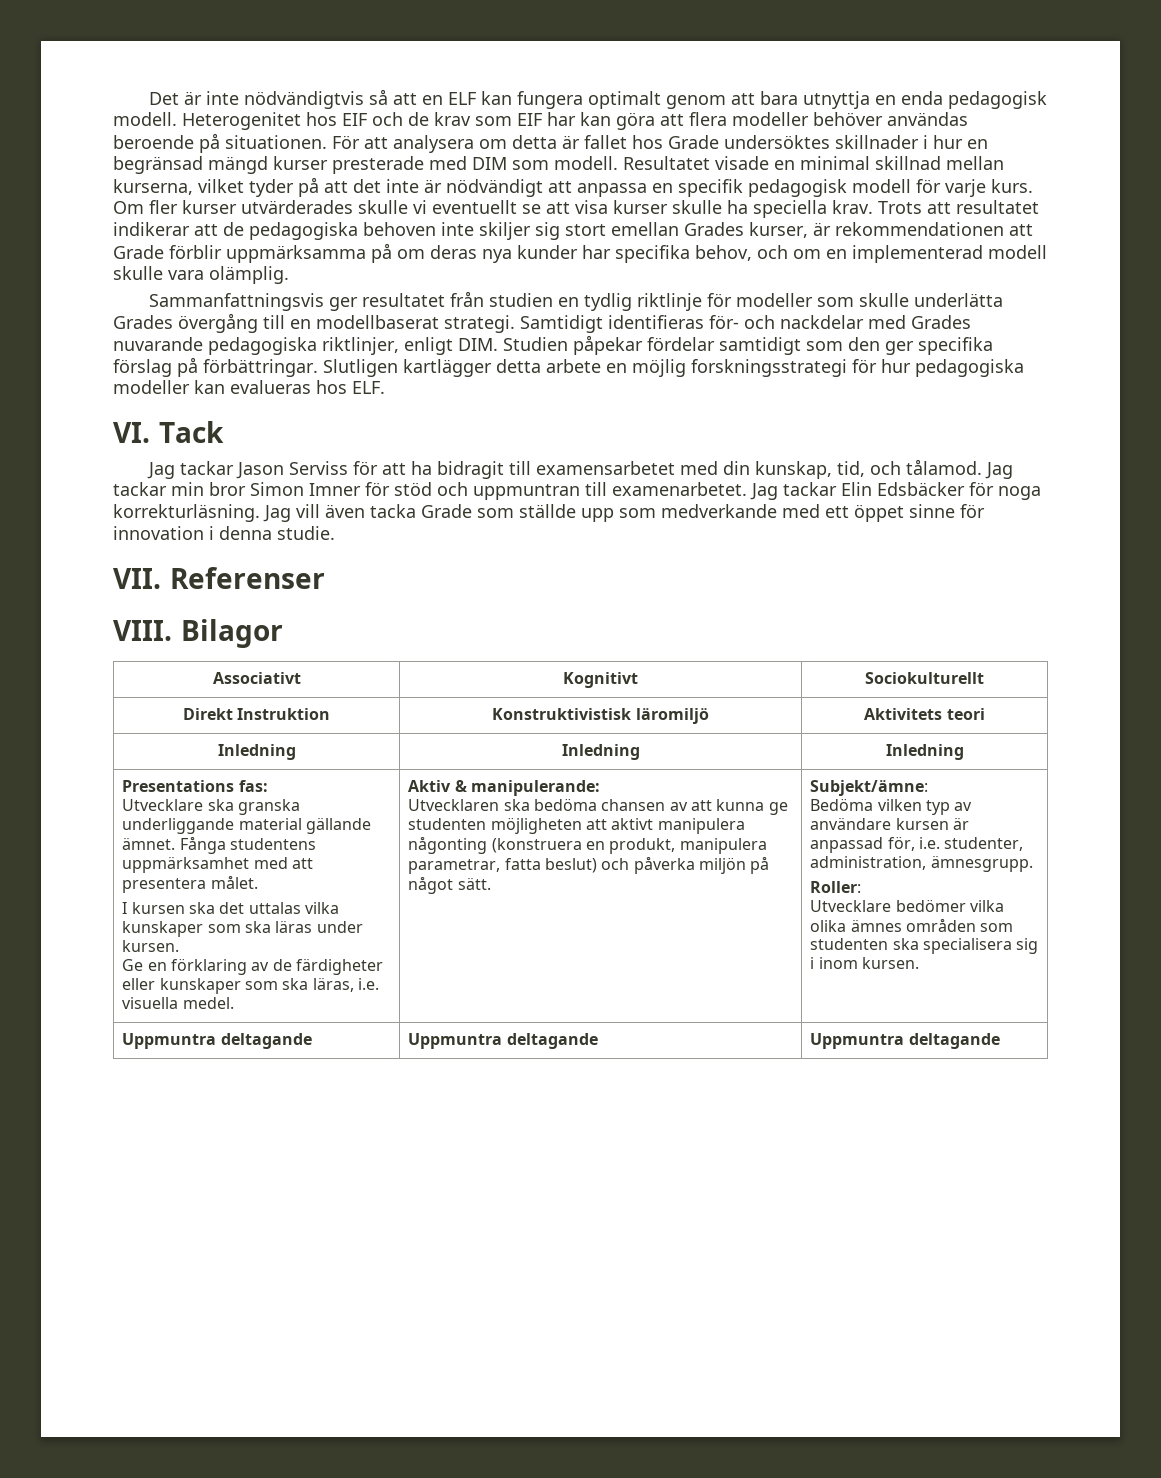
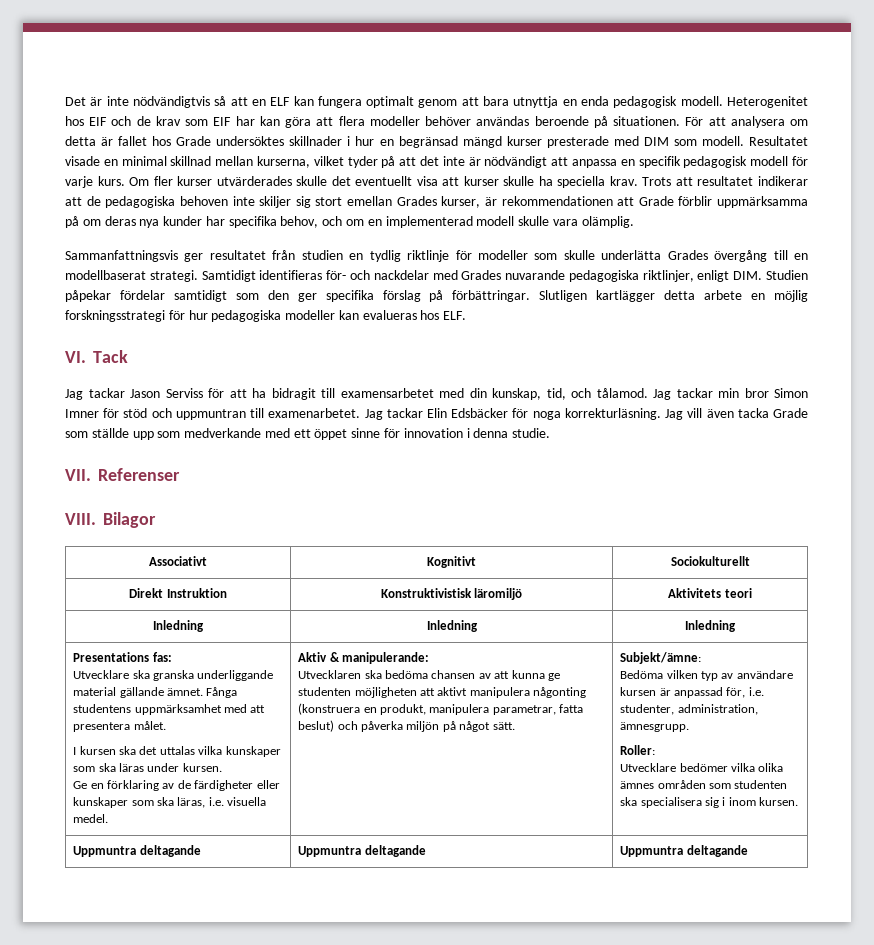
[413,200,608,214] vi eventuellt se att visa -> [331,176,460,186] det eventuellt visa att

